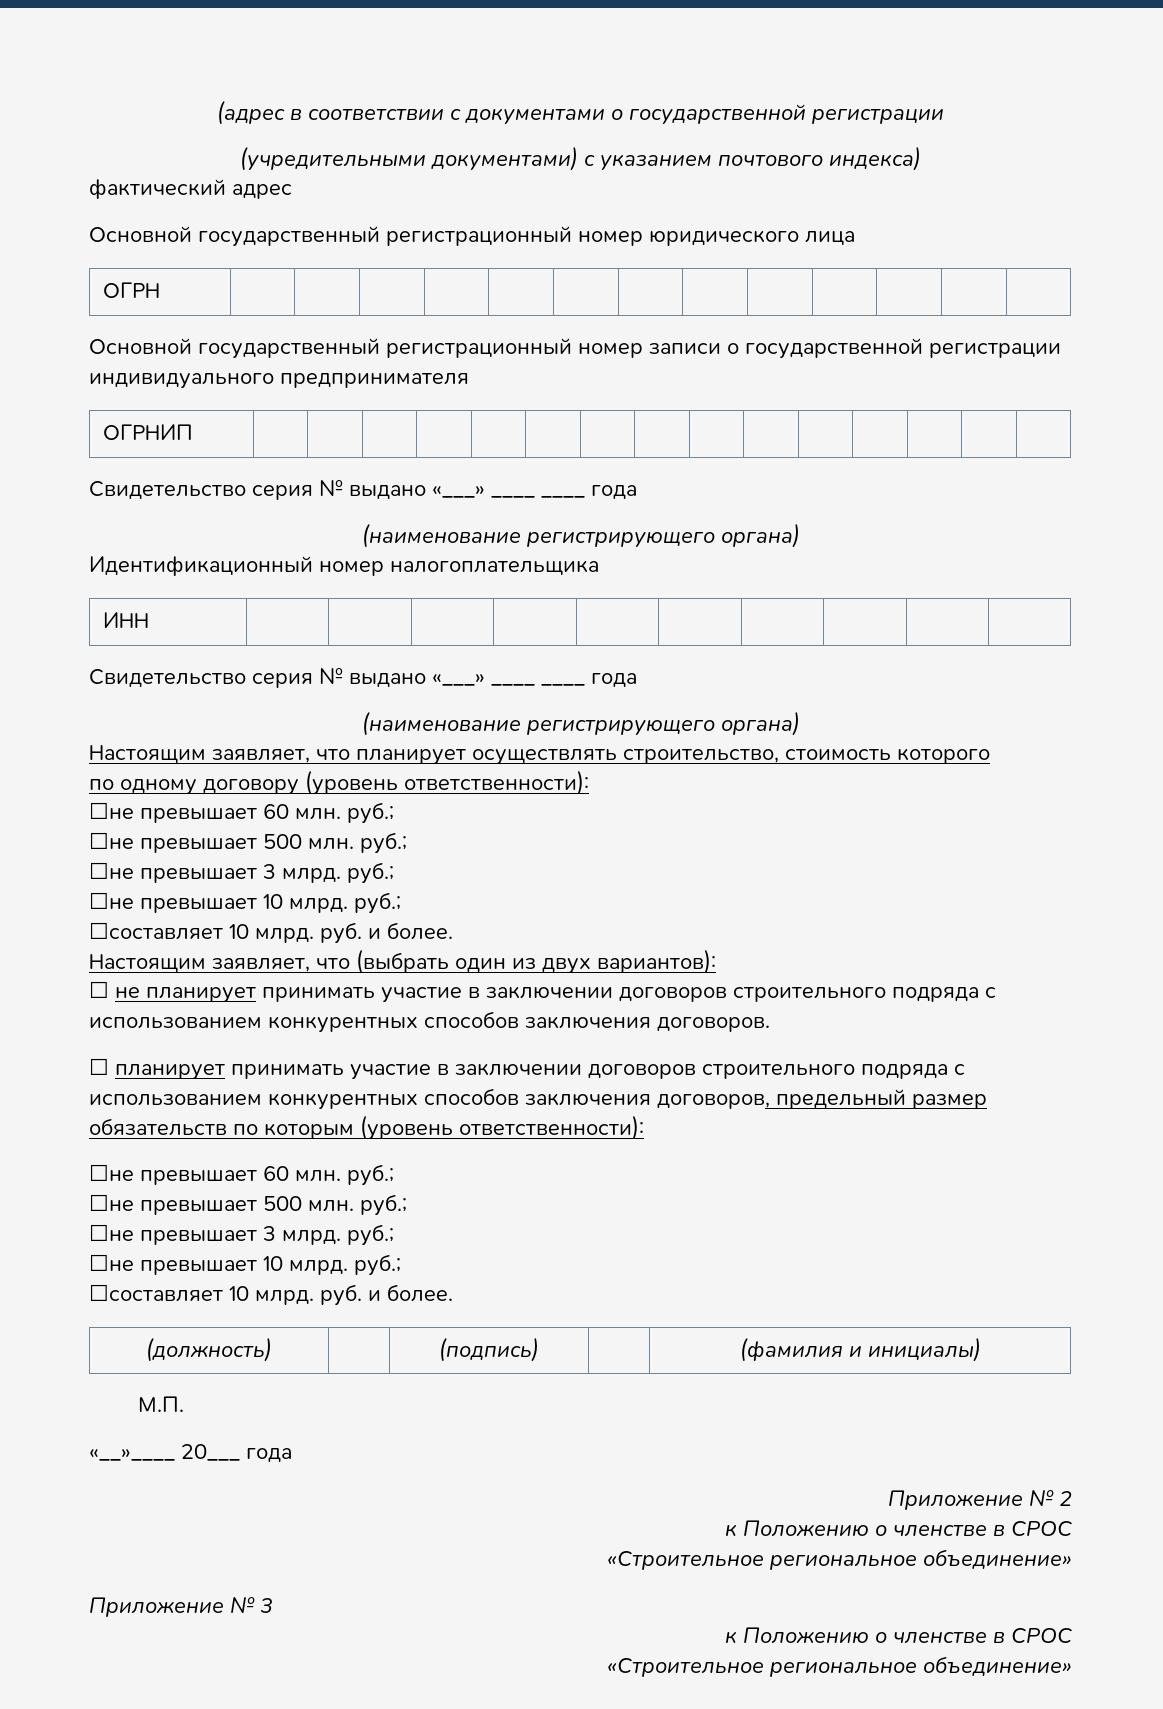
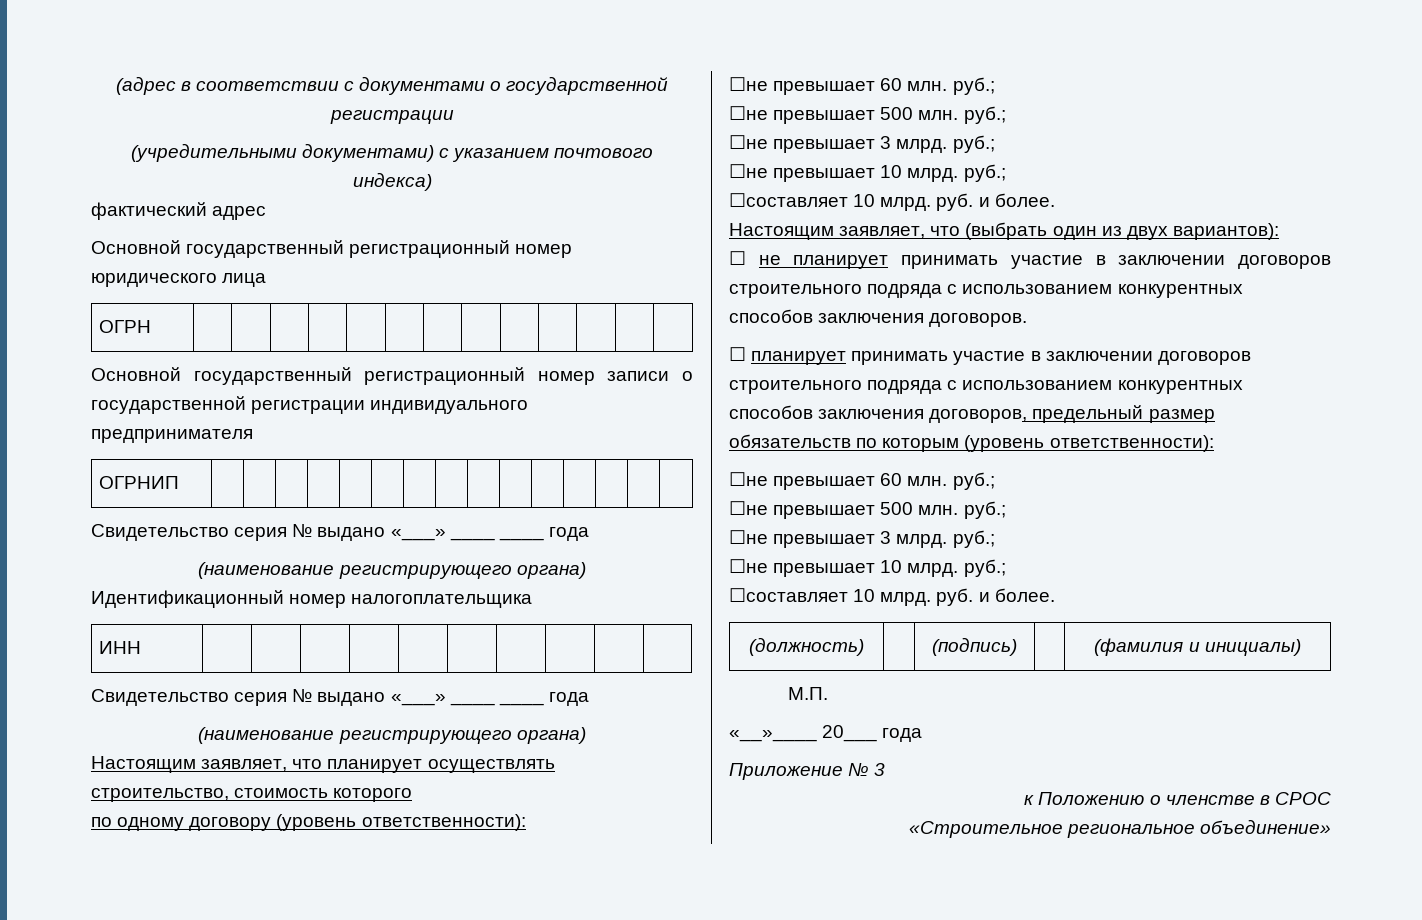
[888,1490,1072,1510] [725,1520,1073,1537] [607,1549,1072,1570] // Приложение № 2 // к Положению о членстве в СРОС // «Строительное региональное объединение» -> (923, 735) none

